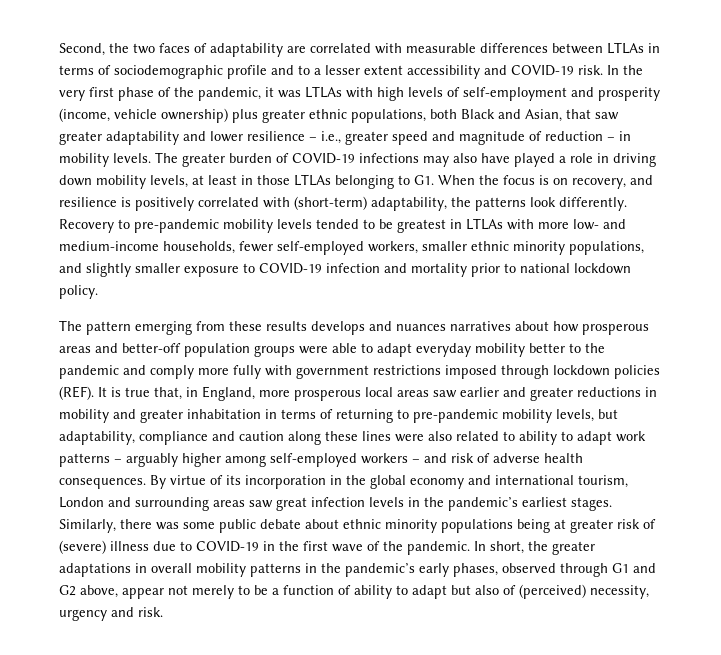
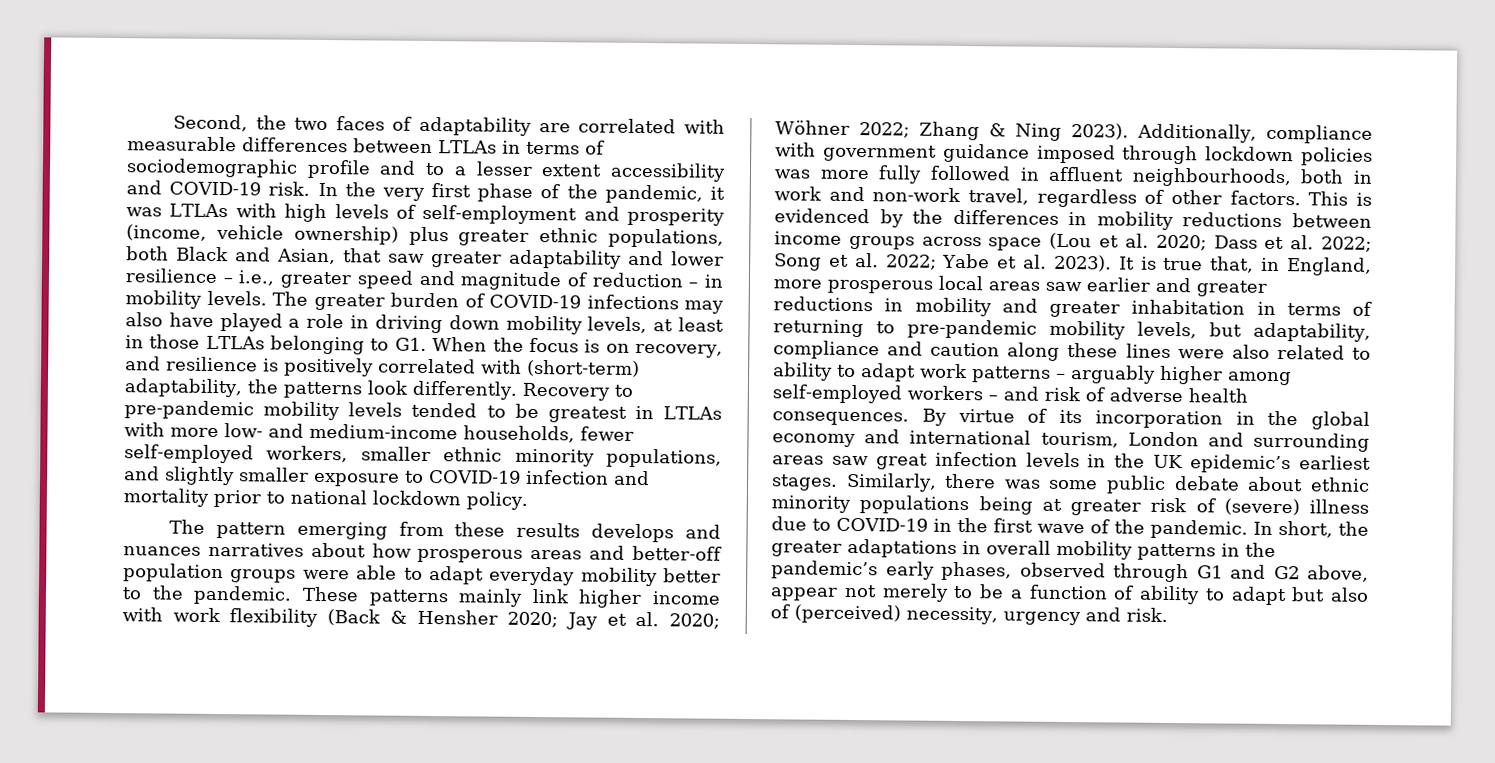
[59,365,261,379] pandemic and comply more fully -> [193,585,721,609] [122,607,720,630] [775,120,1373,144] pandemic. These patterns mainly link higher income with work flexibility (Back & Hensher 2020; Jay et al. 2020; Wöhner 2022; Zhang & Ning 2023). Additionally, compliance
[373,365,441,375] restrictions -> [942,143,1030,163] guidance
[59,386,94,400] (REF). -> [774,165,1373,188] [774,186,1372,208] [774,208,1372,231] [774,231,1372,252] [774,253,1112,272] was more fully followed in affluent neighbourhoods, both in work and non-work travel, regardless of other factors. This is evidenced by the differences in mobility reductions between income groups across space (Lou et al. 2020; Dass et al. 2022; Song et al. 2022; Yabe et al. 2023).
[448,497,518,511] pandemic’s -> [1153,454,1292,474] UK epidemic’s

